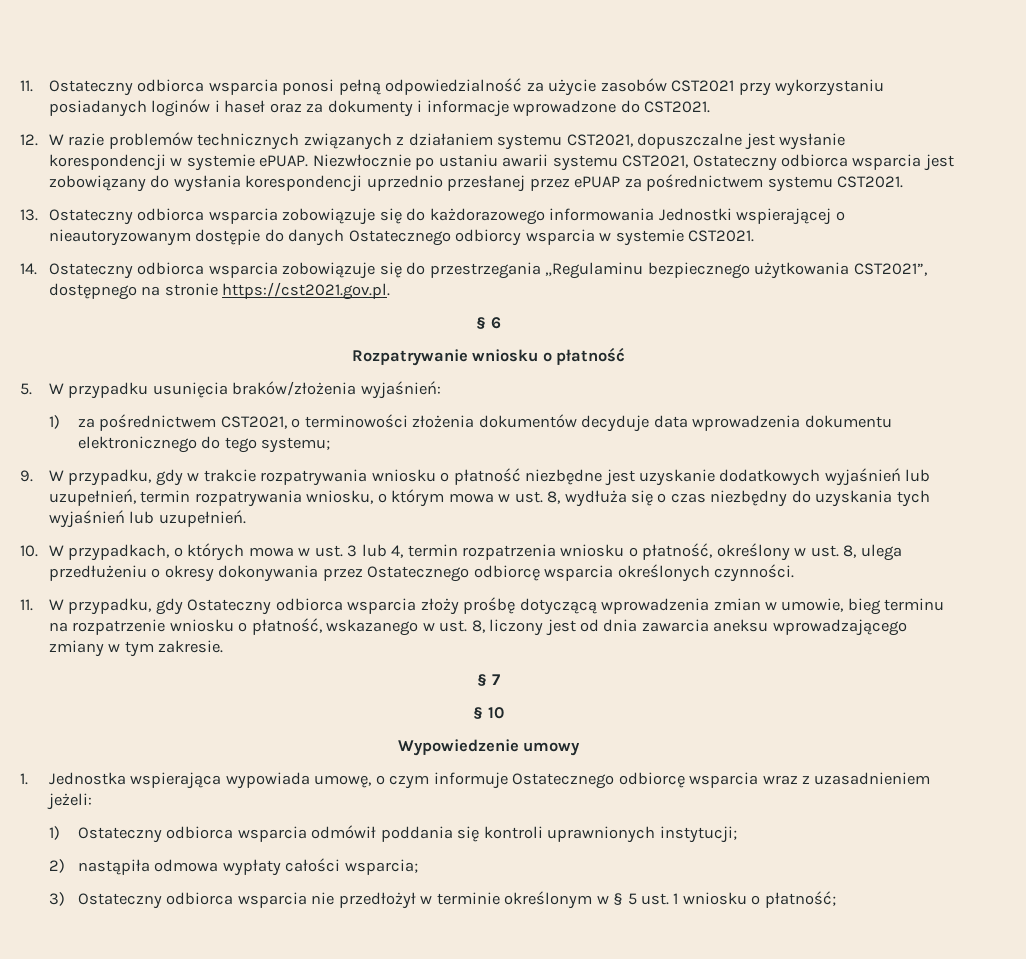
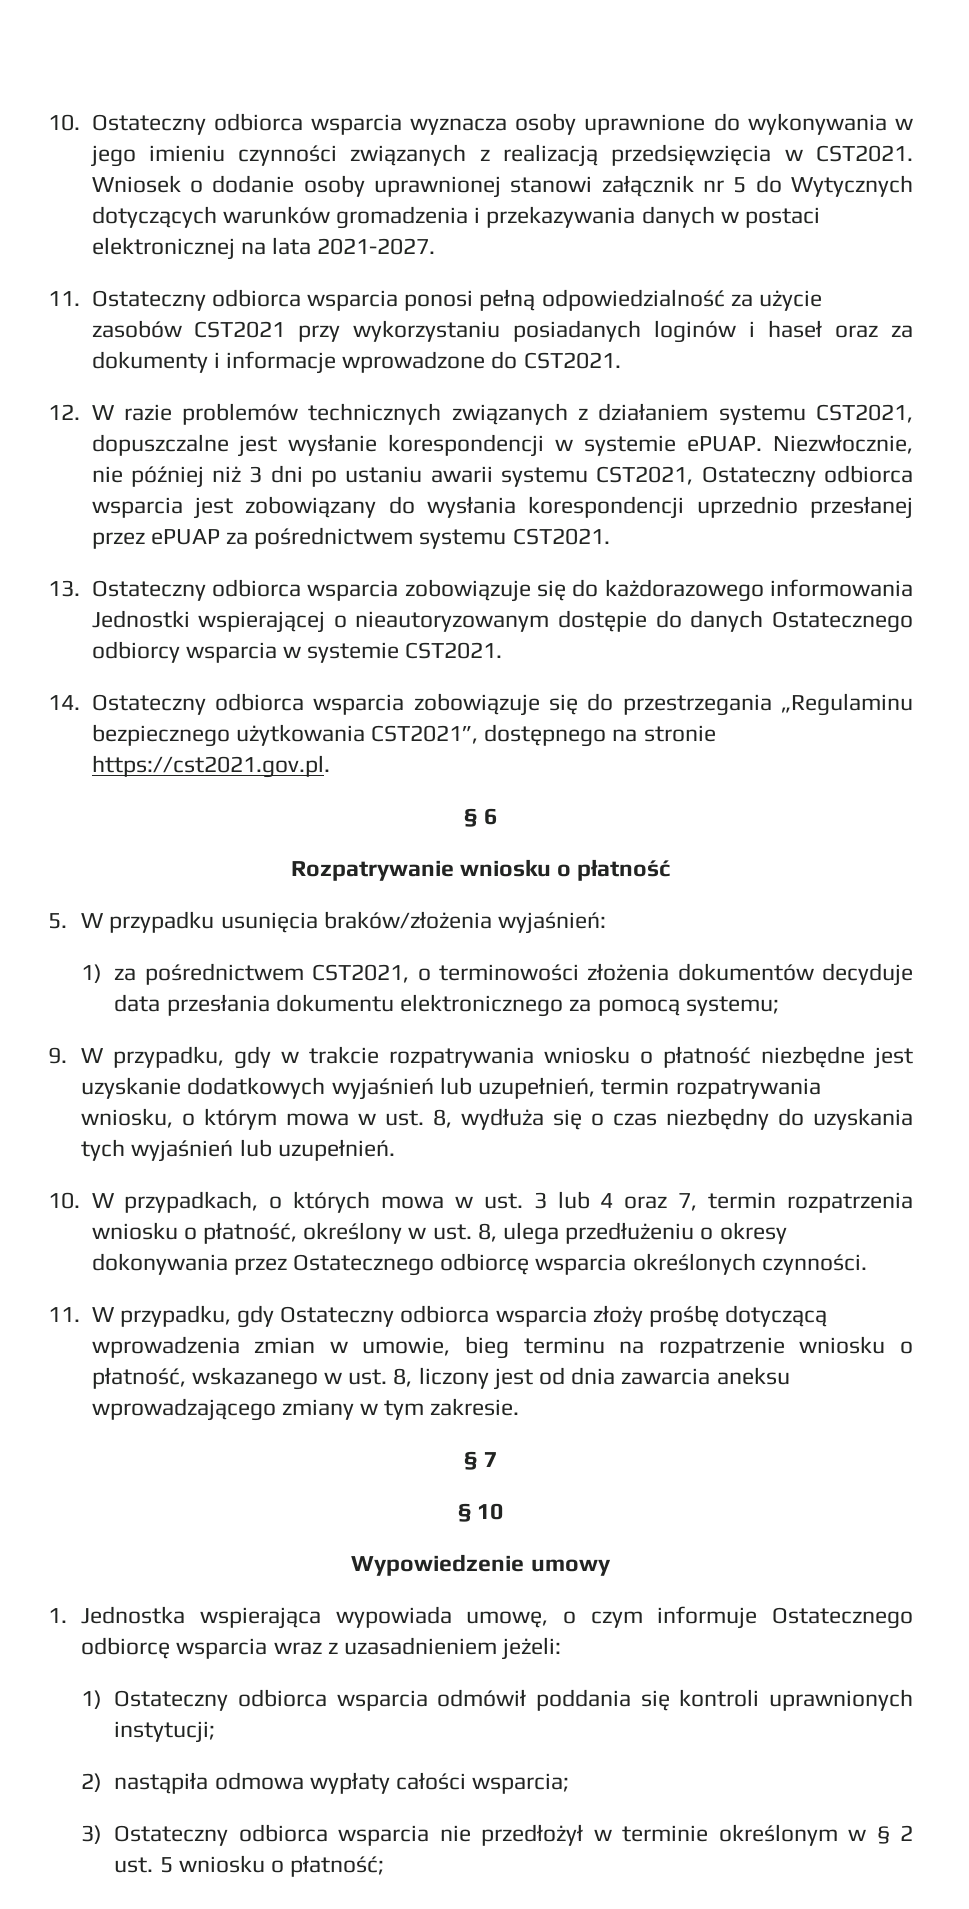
(20, 86) none -> [48,113,913,135] [90,144,913,167] [91,175,914,198] [91,206,820,229] [91,237,436,260] 10. Ostateczny odbiorca wsparcia wyznacza osoby uprawnione do wykonywania w jego imieniu czynności związanych z realizacją przedsięwzięcia w CST2021. Wniosek o dodanie osoby uprawnionej stanowi załącznik nr 5 do Wytycznych dotyczących warunków gromadzenia i przekazywania danych w postaci elektronicznej na lata 2021-2027. //
[312,154,411,167] Niezwłocznie -> [773,434,914,454] [91,465,303,488] Niezwłocznie, nie później niż 3 dni
[692,415,801,431] wprowadzenia -> [166,994,270,1016] przesłania
[201,436,257,453] do tego -> [569,999,680,1016] za pomocą
[391,545,404,558] 4, -> [600,1193,698,1211] 4 oraz 7,
[627,893,679,905] 5 ust. 1 -> [899,1825,913,1841] [114,1857,173,1873] 2 ust. 5

